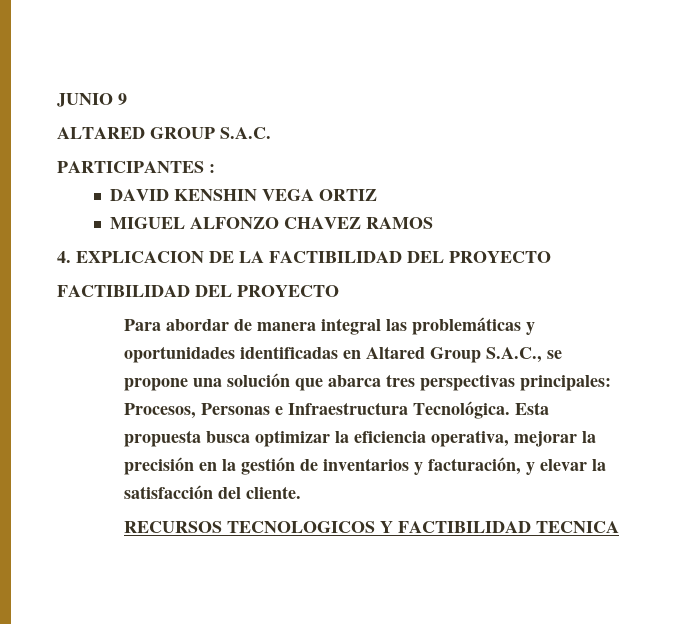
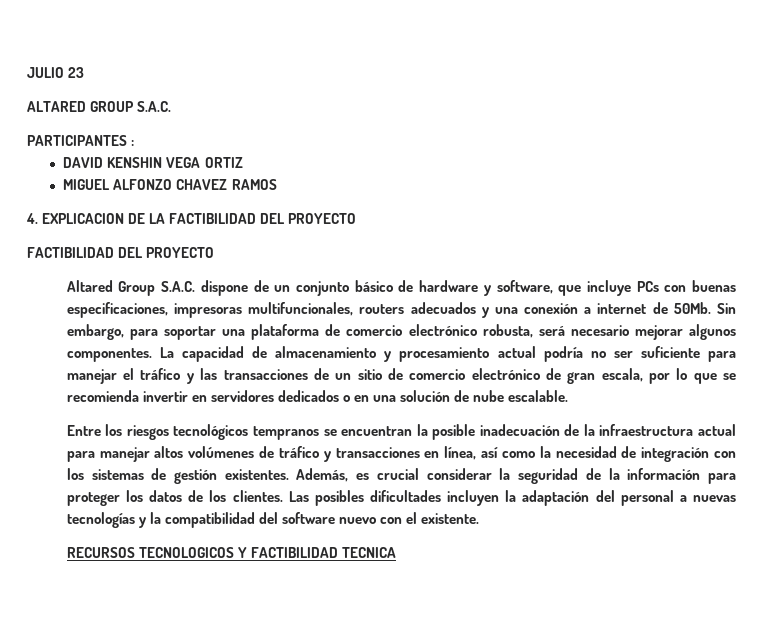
[57,93,127,107] JUNIO 9 -> [27,67,85,78] JULIO 23
[123,317,535,335] [123,346,562,363] [123,373,611,391] [123,401,549,419] [123,430,596,447] [123,457,606,475] [123,485,301,499] Para abordar de manera integral las problemáticas y oportunidades identificadas en Altared Group S.A.C., se propone una solución que abarca tres perspectivas principales: Procesos, Personas e Infraestructura Tecnológica. Esta propuesta busca optimizar la eficiencia operativa, mejorar la precisión en la gestión de inventarios y facturación, y elevar la satisfacción del cliente. -> [66,280,736,296] [66,302,737,318] [66,324,736,340] [66,346,737,362] [66,368,736,384] [66,390,569,402] [66,424,736,440] [66,446,736,462] [66,468,737,484] [66,490,736,506] [66,512,480,528] Altared Group S.A.C. dispone de un conjunto básico de hardware y software, que incluye PCs con buenas especificaciones, impresoras multifuncionales, routers adecuados y una conexión a internet de 50Mb. Sin embargo, para soportar una plataforma de comercio electrónico robusta, será necesario mejorar algunos componentes. La capacidad de almacenamiento y procesamiento actual podría no ser suficiente para manejar el tráfico y las transacciones de un sitio de comercio electrónico de gran escala, por lo que se recomienda invertir en servidores dedicados o en una solución de nube escalable. // Entre los riesgos tecnológicos tempranos se encuentran la posible inadecuación de la infraestructura actual para manejar altos volúmenes de tráfico y transacciones en línea, así como la necesidad de integración con los sistemas de gestión existentes. Además, es crucial considerar la seguridad de la información para proteger los datos de los clientes. Las posibles dificultades incluyen la adaptación del personal a nuevas tecnologías y la compatibilidad del software nuevo con el existente.

